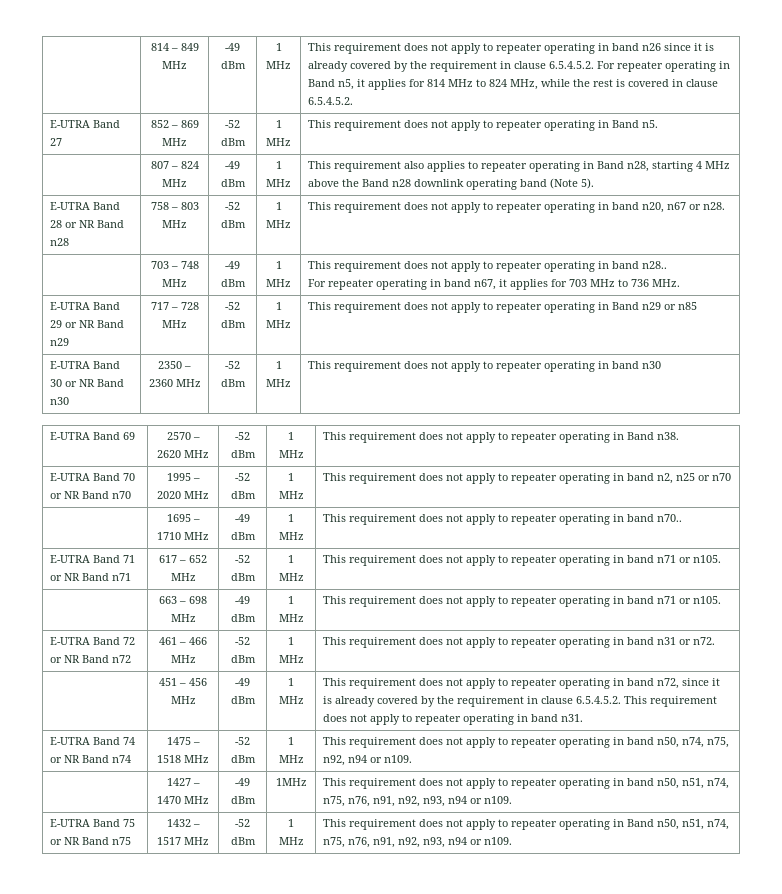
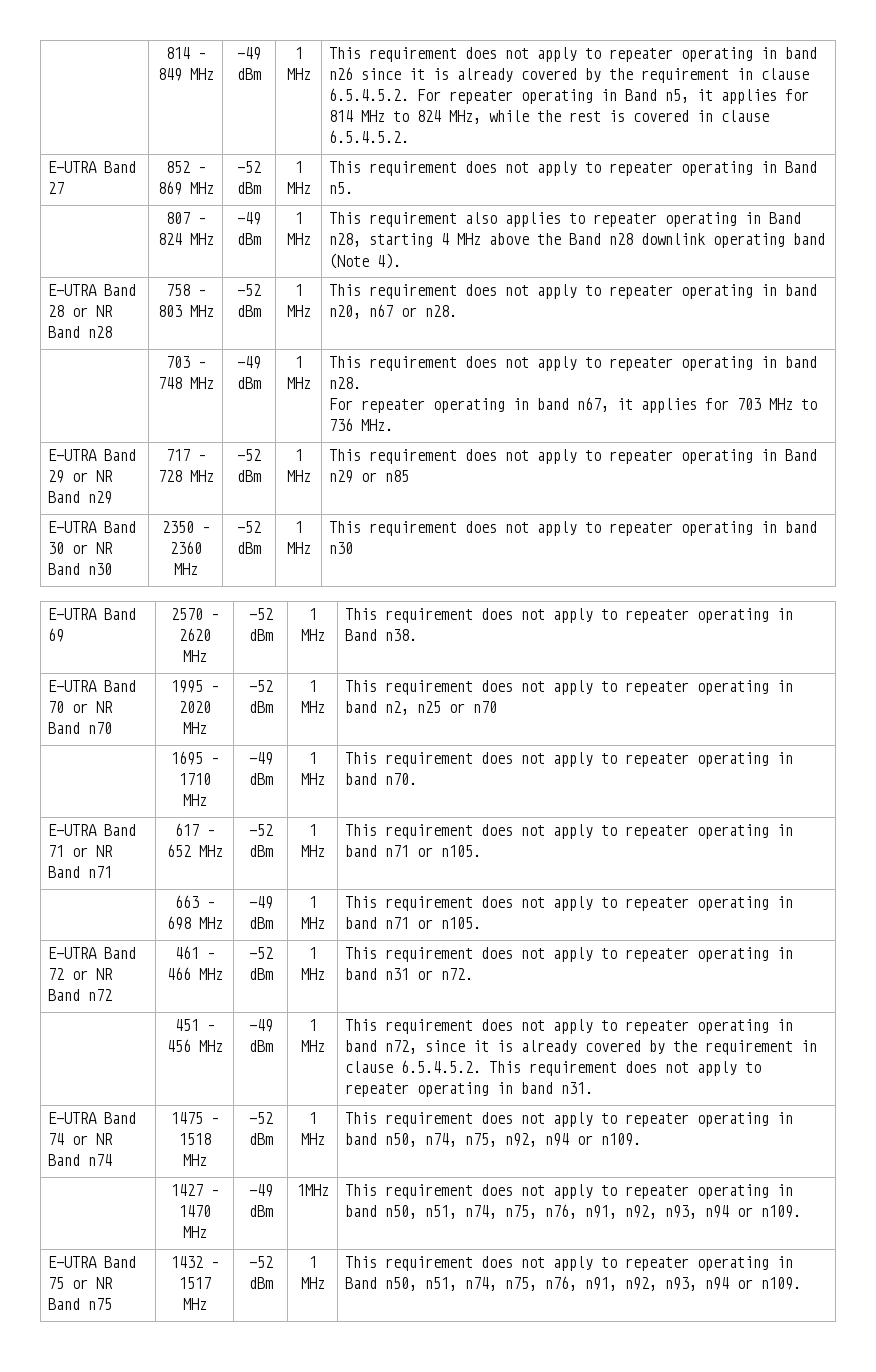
[581,178,595,189] 5). -> [377,253,402,269] 4).
[642,261,668,269] n28.. -> [329,377,362,389] n28.
[657,514,683,522] n70.. -> [385,773,418,785] n70.

